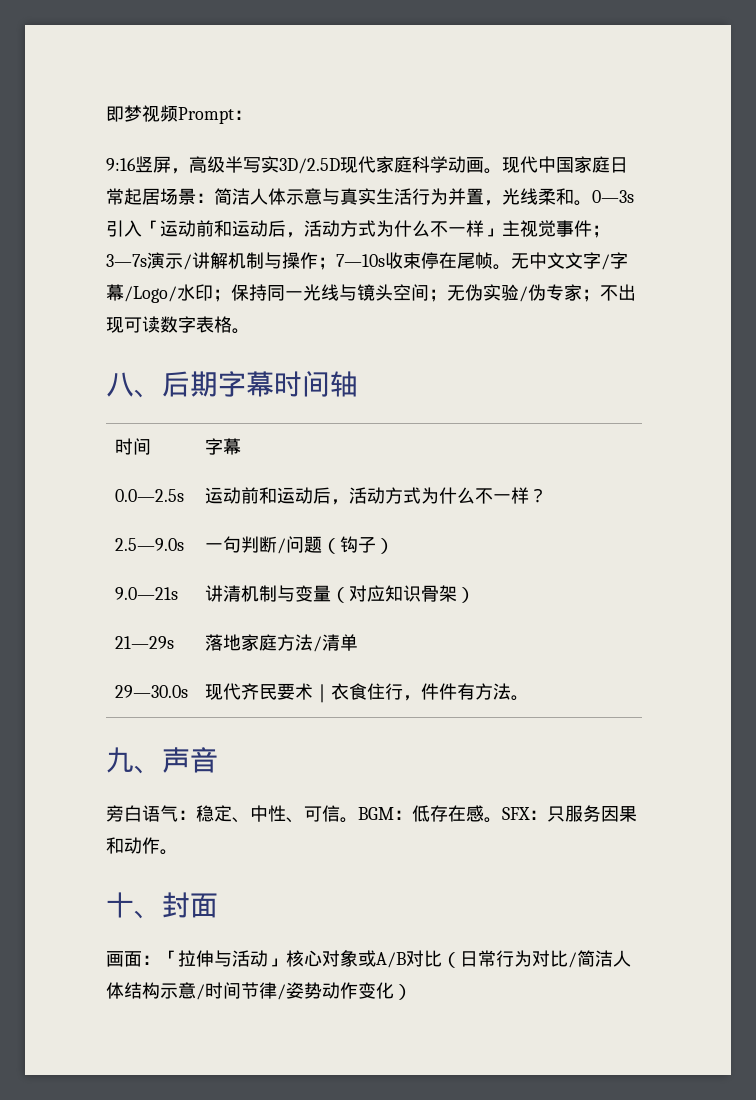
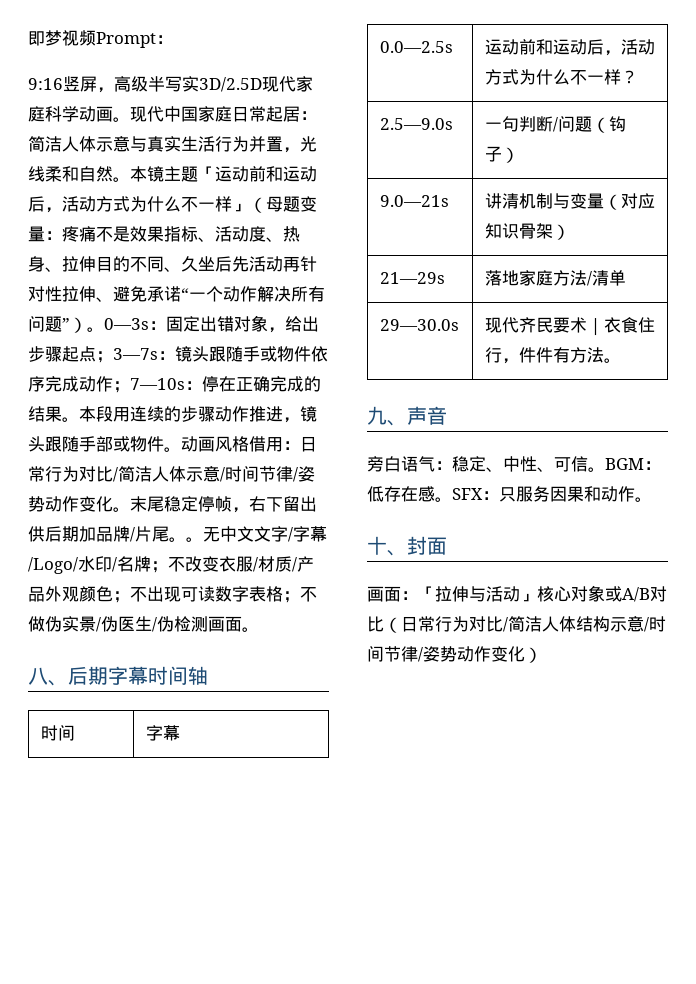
[160,188,196,205] 场景 -> (300, 114) none
[574,190,634,206] [106,220,142,237] 。0—3s引入 -> [79,166,198,182] 自然。本镜主题
[502,220,610,238] [106,252,493,270] 主视觉事件；3—7s演示/讲解机制与操作；7—10s收束停在尾帧 -> [249,196,317,213] [28,226,300,242] [28,256,317,272] [28,286,325,302] [28,315,319,333] [28,346,328,363] [28,376,321,393] [28,406,317,423] [28,436,317,452] [28,466,315,482] [28,496,317,513] [28,526,186,542] （母题变量：疼痛不是效果指标、活动度、热身、拉伸目的不同、久坐后先活动再针对性拉伸、避免承诺“一个动作解决所有问题”）。0—3s：固定出错对象，给出步骤起点；3—7s：镜头跟随手或物件依序完成动作；7—10s：停在正确完成的结果。本段用连续的步骤动作推进，镜头跟随手部或物件。动画风格借用：日常行为对比/简洁人体示意/时间节律/姿势动作变化。末尾稳定停帧，右下留出供后期加品牌/片尾。
[213,284,582,302] ；保持同一光线与镜头空间；无伪实验/伪专家 -> [112,556,314,573] [28,586,113,602] /名牌；不改变衣服/材质/产品外观颜色
(232, 324) none -> [283,587,317,603] [28,616,242,632] ；不做伪实景/伪医生/伪检测画面

